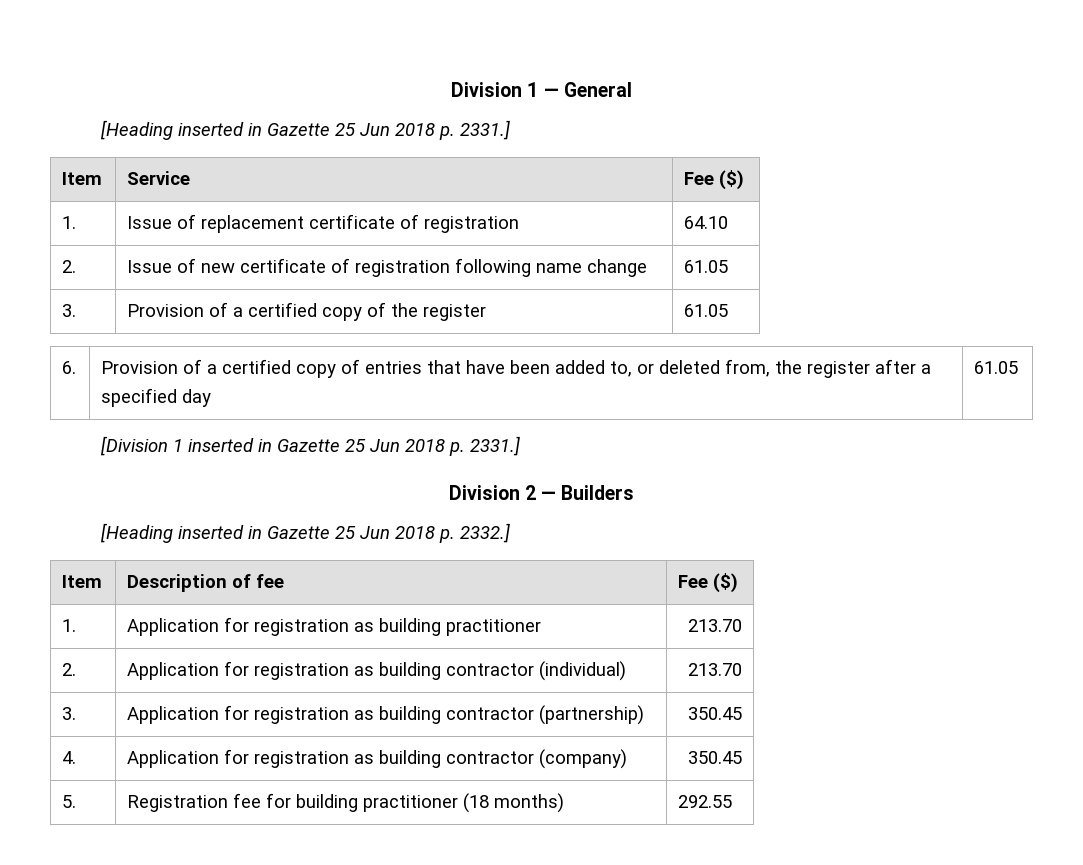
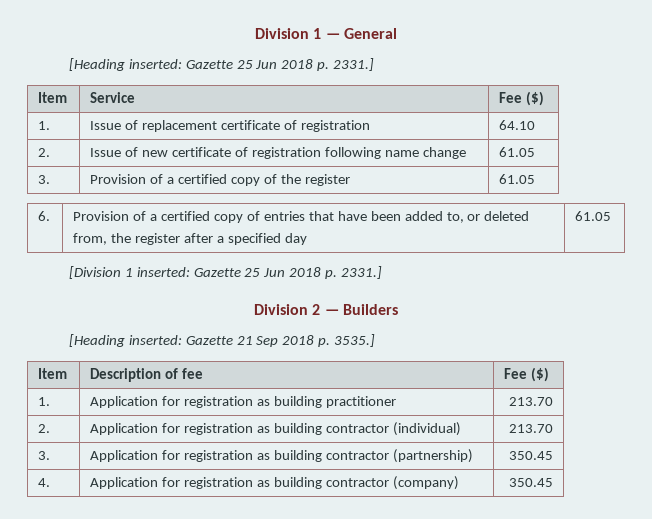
[177,122,262,136] inserted in -> [128,59,182,69] inserted:
[187,438,272,452] inserted in -> [136,267,190,277] inserted:
[177,523,510,543] inserted in Gazette 25 Jun 2018 p. 2332.] -> [128,334,376,347] inserted: Gazette 21 Sep 2018 p. 3535.]
[62,795,77,808] [127,793,565,813] [678,795,733,808] // 5. | Registration fee for building practitioner (18 months) | 292.55 -> (553, 482) none

